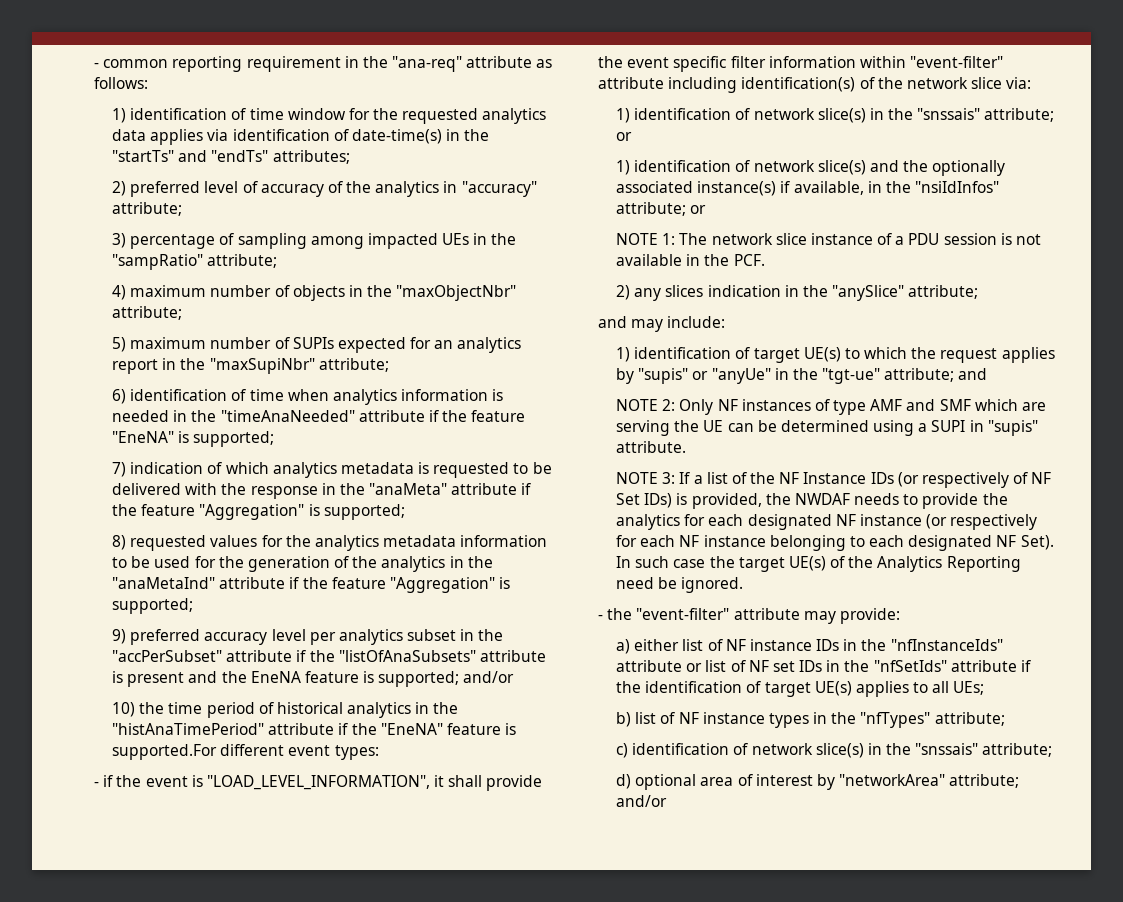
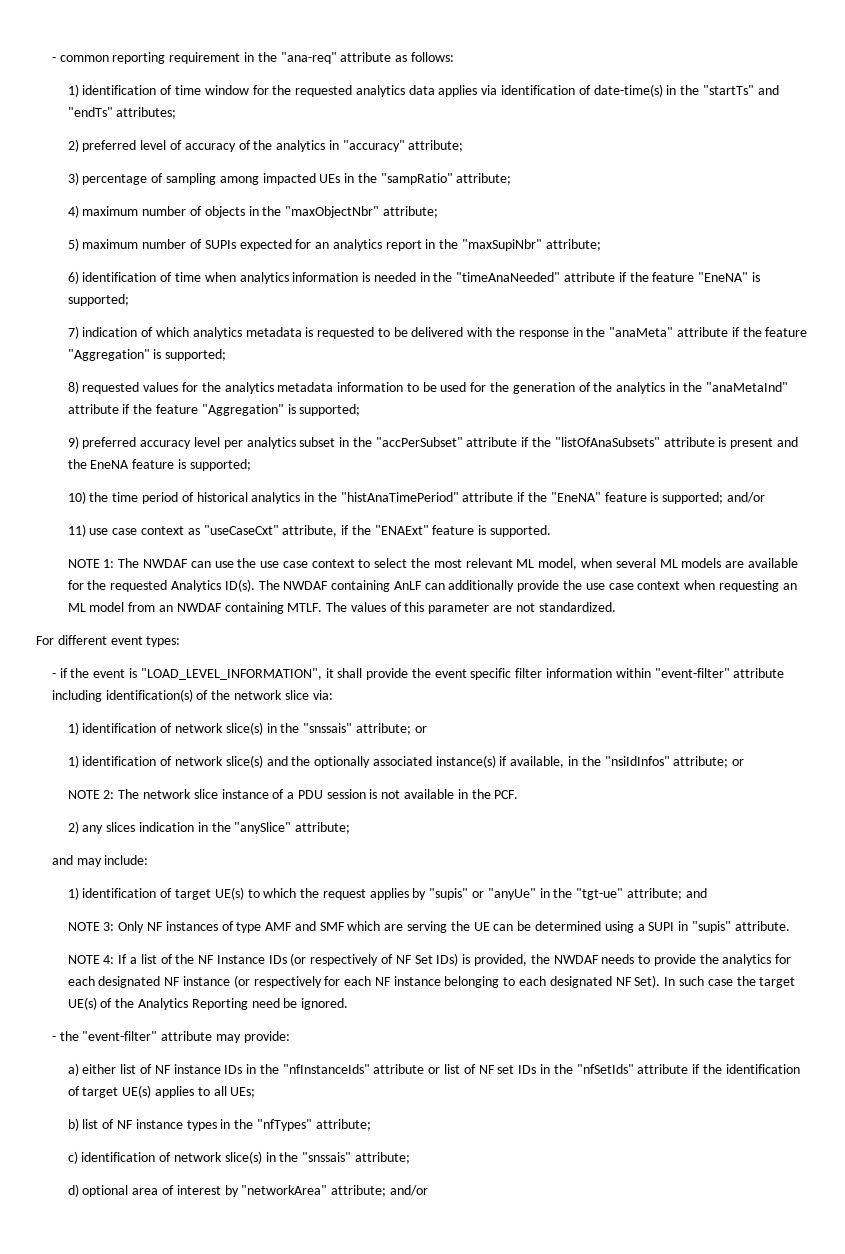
[463,671,515,683] and/or -> (251, 465) none
[112,744,218,760] supported.For -> [662,492,765,504] [67,524,552,537] [67,558,798,570] [67,579,797,592] [67,602,616,614] [36,636,54,645] supported; and/or // 11) use case context as "useCaseCxt" attribute, if the "ENAExt" feature is supported. // NOTE 1: The NWDAF can use the use case context to select the most relevant ML model, when several ML models are available for the requested Analytics ID(s). The NWDAF containing AnLF can additionally provide the use case context when requesting an ML model from an NWDAF containing MTLF. The values of this parameter are not standardized. // For
[662,233,676,245] 1: -> [103,790,115,799] 2:
[662,399,676,411] 2: -> [103,922,115,931] 3:
[662,472,676,484] 3: -> [103,955,115,964] 4:

